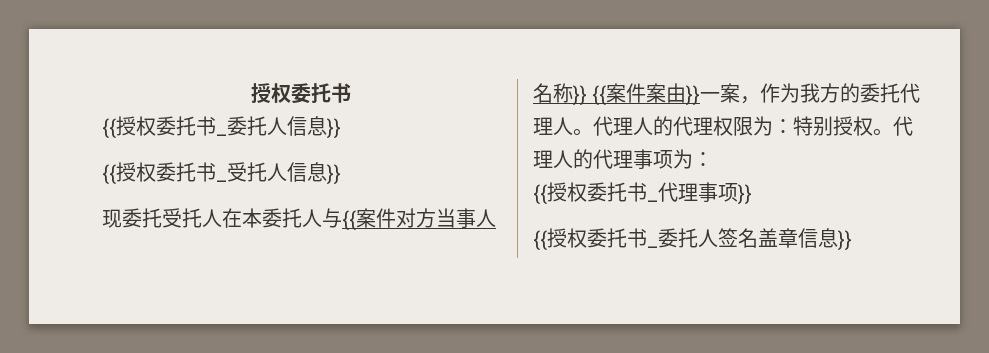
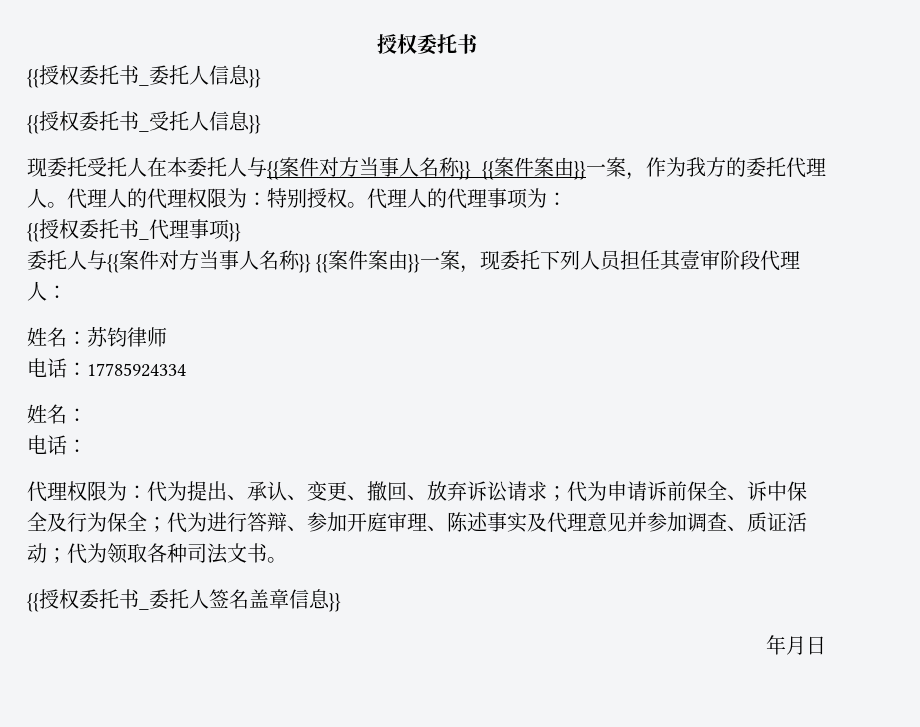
(752, 194) none -> [27,250,801,273] [27,281,67,301] [27,326,167,347] [27,358,186,378] [27,404,87,424] [27,435,87,455] [27,481,807,502] [27,512,807,533] [27,543,287,564] // 委托人与{{案件对方当事人名称}} {{案件案由}}一案，现委托下列人员担任其壹审阶段代理人： // 姓名：苏钧律师 // 电话：17785924334 // 姓名： // 电话： // 代理权限为：代为提出、承认、变更、撤回、放弃诉讼请求；代为申请诉前保全、诉中保全及行为保全；代为进行答辩、参加开庭审理、陈述事实及代理意见并参加调查、质证活动；代为领取各种司法文书。
(852, 240) none -> [766,635,826,655] // 年月日

